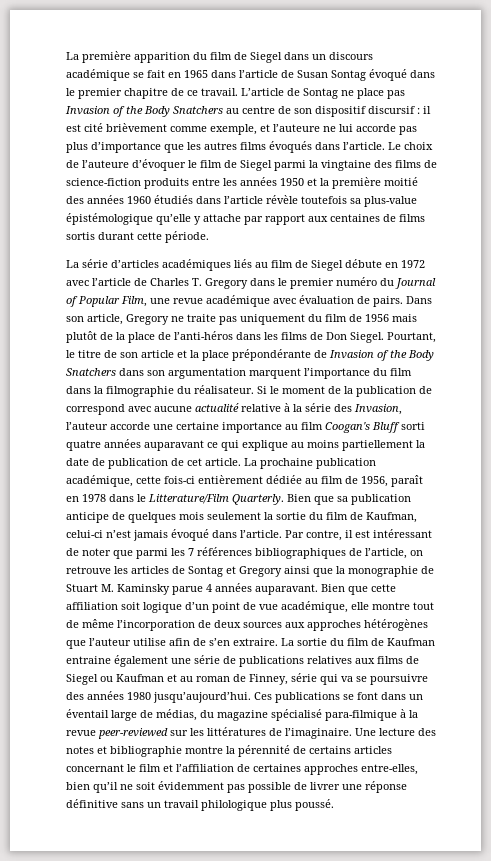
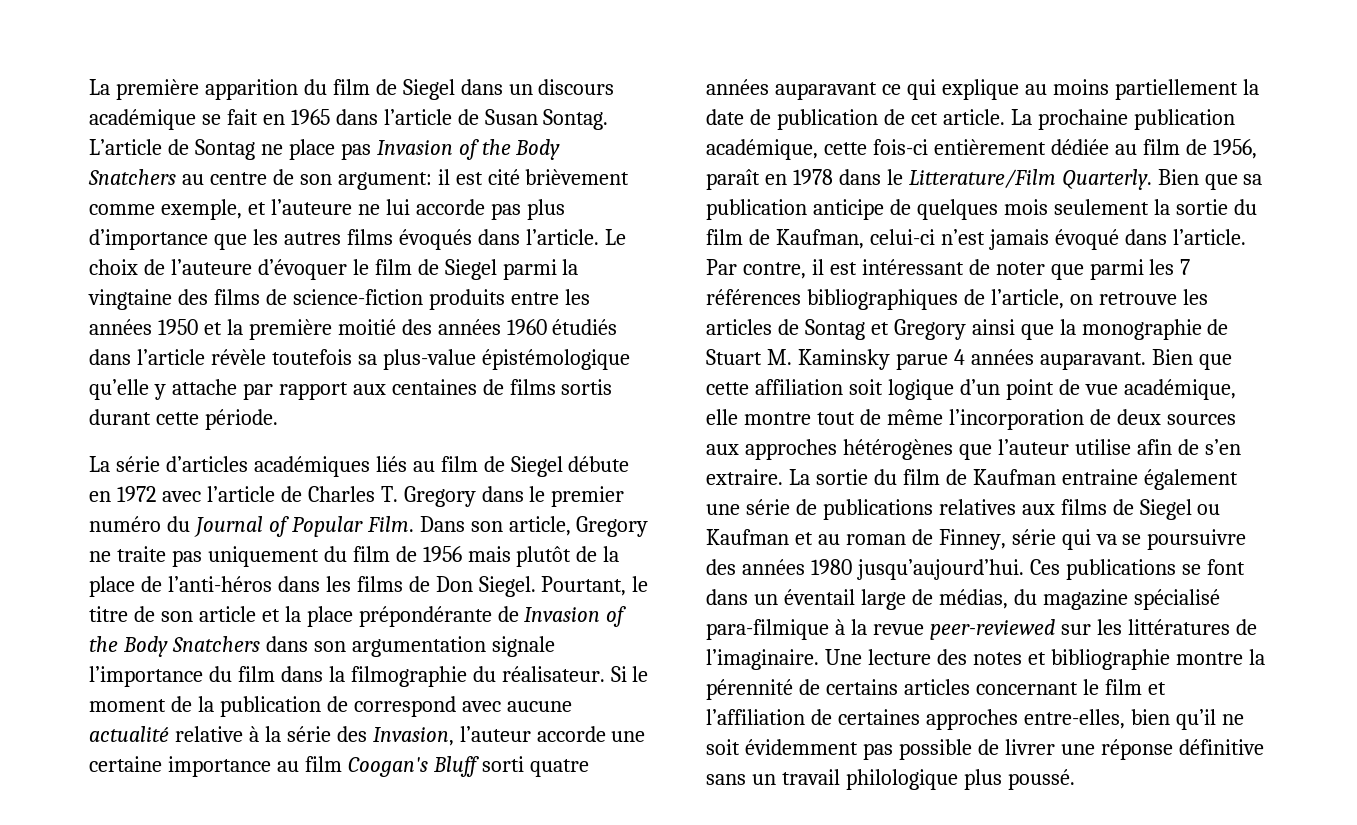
[331,69,435,81] [66,88,238,99] Sontag évoqué dans le premier chapitre de ce travail. -> [543,109,609,130] Sontag.
[315,106,420,117] dispositif discursif : -> [337,172,432,190] argument:
[121,295,403,307] Film, une revue académique avec évaluation de pairs. -> [366,516,414,532] Film.
[249,368,301,379] marquent -> [491,636,555,657] signale

